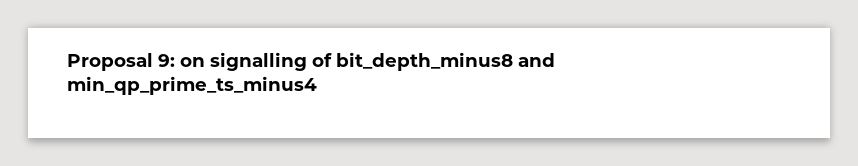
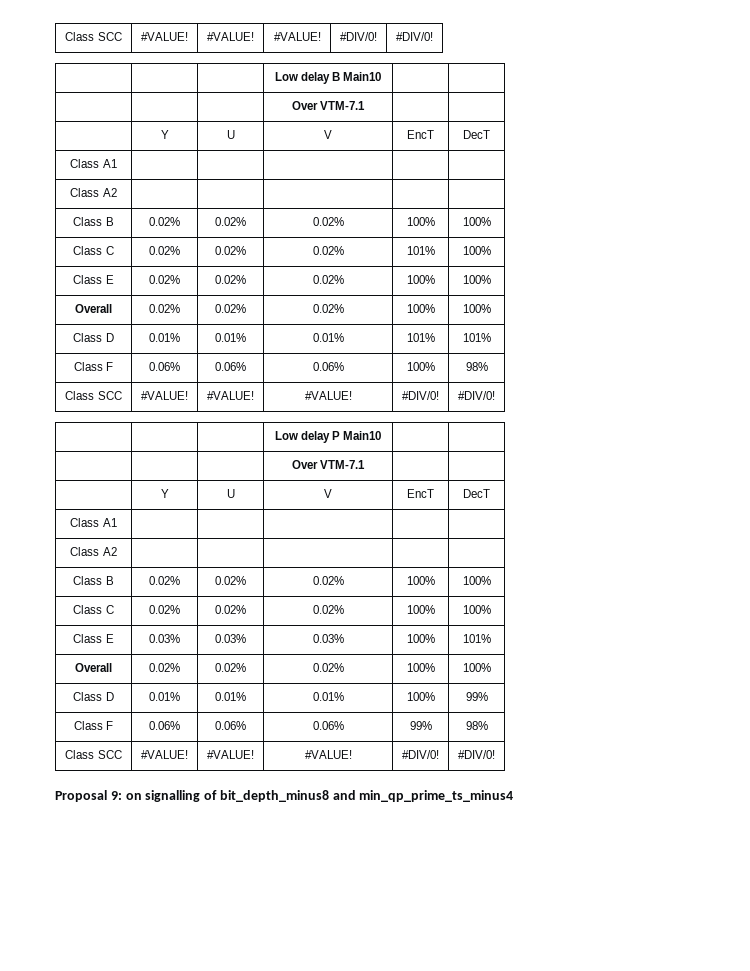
(67, 62) none -> [65,32,122,41] [141,32,188,41] [207,32,254,41] [273,32,321,41] [340,32,377,41] [396,32,433,41] [274,72,382,84] [291,101,366,110] [160,130,169,139] [226,130,235,139] [324,130,332,139] [407,130,434,139] [463,130,490,139] [70,159,117,168] [70,188,117,197] [73,217,114,226] [149,217,180,226] [215,217,246,226] [312,217,344,226] [406,217,435,226] [462,217,491,226] [73,246,114,255] [149,246,180,255] [215,246,246,255] [312,246,344,255] [406,246,435,255] [462,246,491,255] [73,275,114,284] [149,275,180,284] [215,275,246,284] [312,275,344,284] [406,275,435,284] [462,275,491,284] [75,304,112,313] [149,304,180,313] [215,304,246,313] [312,304,344,313] [406,304,435,313] [462,304,491,313] [73,333,114,342] [149,333,180,342] [215,333,246,342] [312,333,344,342] [406,333,435,342] [462,333,491,342] [73,362,114,371] [149,362,180,371] [215,362,246,371] [312,362,344,371] [406,362,435,371] [465,362,488,371] [65,391,122,400] [141,391,188,400] [207,391,254,400] [304,391,352,400] [402,391,439,400] [458,391,495,400] [274,431,382,443] [291,460,366,469] [160,489,169,498] [226,489,235,498] [324,489,332,498] [407,489,434,498] [463,489,490,498] [70,518,117,527] [70,547,117,556] [73,576,114,585] [149,576,180,585] [215,576,246,585] [312,576,344,585] [406,576,435,585] [462,576,491,585] [73,605,114,614] [149,605,180,614] [215,605,246,614] [312,605,344,614] [406,605,435,614] [462,605,491,614] [73,634,114,643] [149,634,180,643] [215,634,246,643] [312,634,344,643] [406,634,435,643] [462,634,491,643] [75,663,112,672] [149,663,180,672] [215,663,246,672] [312,663,344,672] [406,663,435,672] [462,663,491,672] [73,692,114,701] [149,692,180,701] [215,692,246,701] [312,692,344,701] [406,692,435,701] [465,692,488,701] [73,721,114,730] [149,721,180,730] [215,721,246,730] [312,721,344,730] [409,721,432,730] [465,721,488,730] [65,750,122,759] [141,750,188,759] [207,750,254,759] [304,750,352,759] [402,750,439,759] [458,750,495,759] Class SCC | #VALUE! | #VALUE! | #VALUE! | #DIV/0! | #DIV/0! // | | | Low delay B Main10 | | // | | | Over VTM-7.1 | | // | Y | U | V | EncT | DecT // Class A1 | | | | | // Class A2 | | | | | // Class B | 0.02% | 0.02% | 0.02% | 100% | 100% // Class C | 0.02% | 0.02% | 0.02% | 101% | 100% // Class E | 0.02% | 0.02% | 0.02% | 100% | 100% // Overall | 0.02% | 0.02% | 0.02% | 100% | 100% // Class D | 0.01% | 0.01% | 0.01% | 101% | 101% // Class F | 0.06% | 0.06% | 0.06% | 100% | 98% // Class SCC | #VALUE! | #VALUE! | #VALUE! | #DIV/0! | #DIV/0! // | | | Low delay P Main10 | | // | | | Over VTM-7.1 | | // | Y | U | V | EncT | DecT // Class A1 | | | | | // Class A2 | | | | | // Class B | 0.02% | 0.02% | 0.02% | 100% | 100% // Class C | 0.02% | 0.02% | 0.02% | 100% | 100% // Class E | 0.03% | 0.03% | 0.03% | 100% | 101% // Overall | 0.02% | 0.02% | 0.02% | 100% | 100% // Class D | 0.01% | 0.01% | 0.01% | 100% | 99% // Class F | 0.06% | 0.06% | 0.06% | 99% | 98% // Class SCC | #VALUE! | #VALUE! | #VALUE! | #DIV/0! | #DIV/0! //

